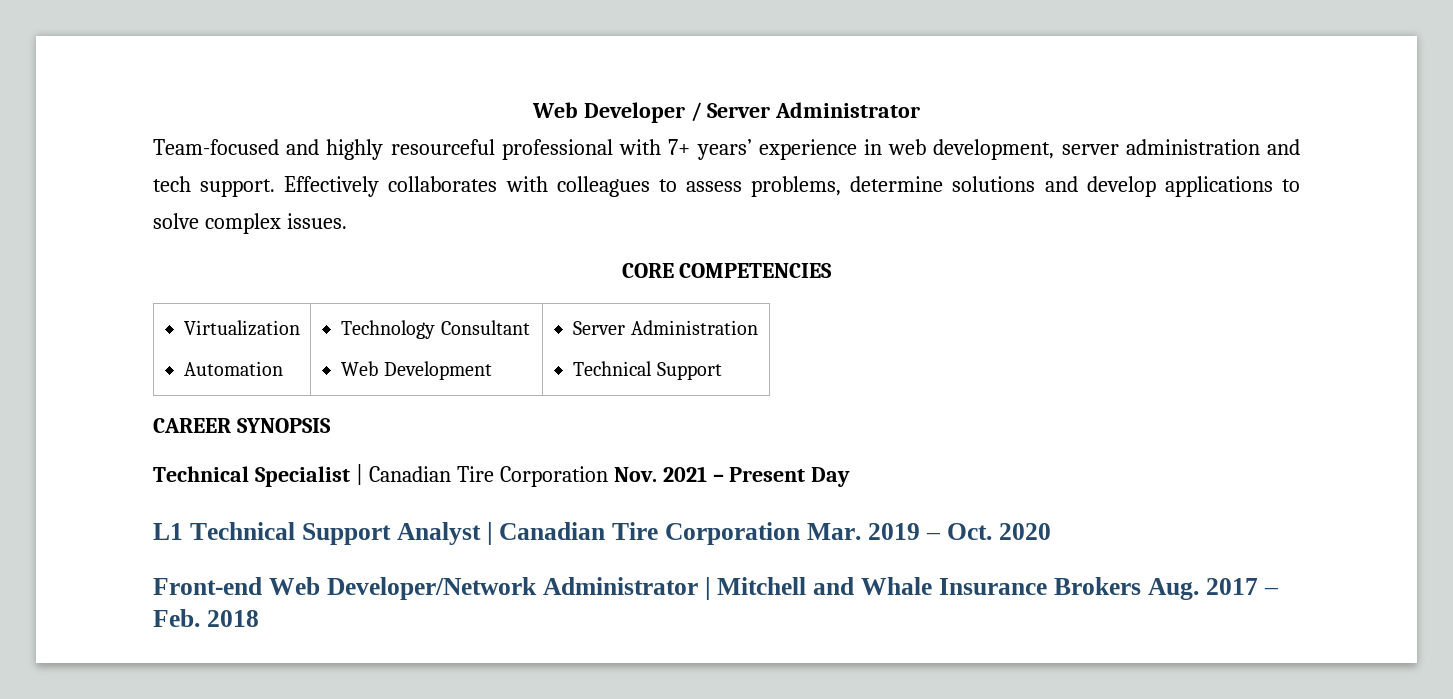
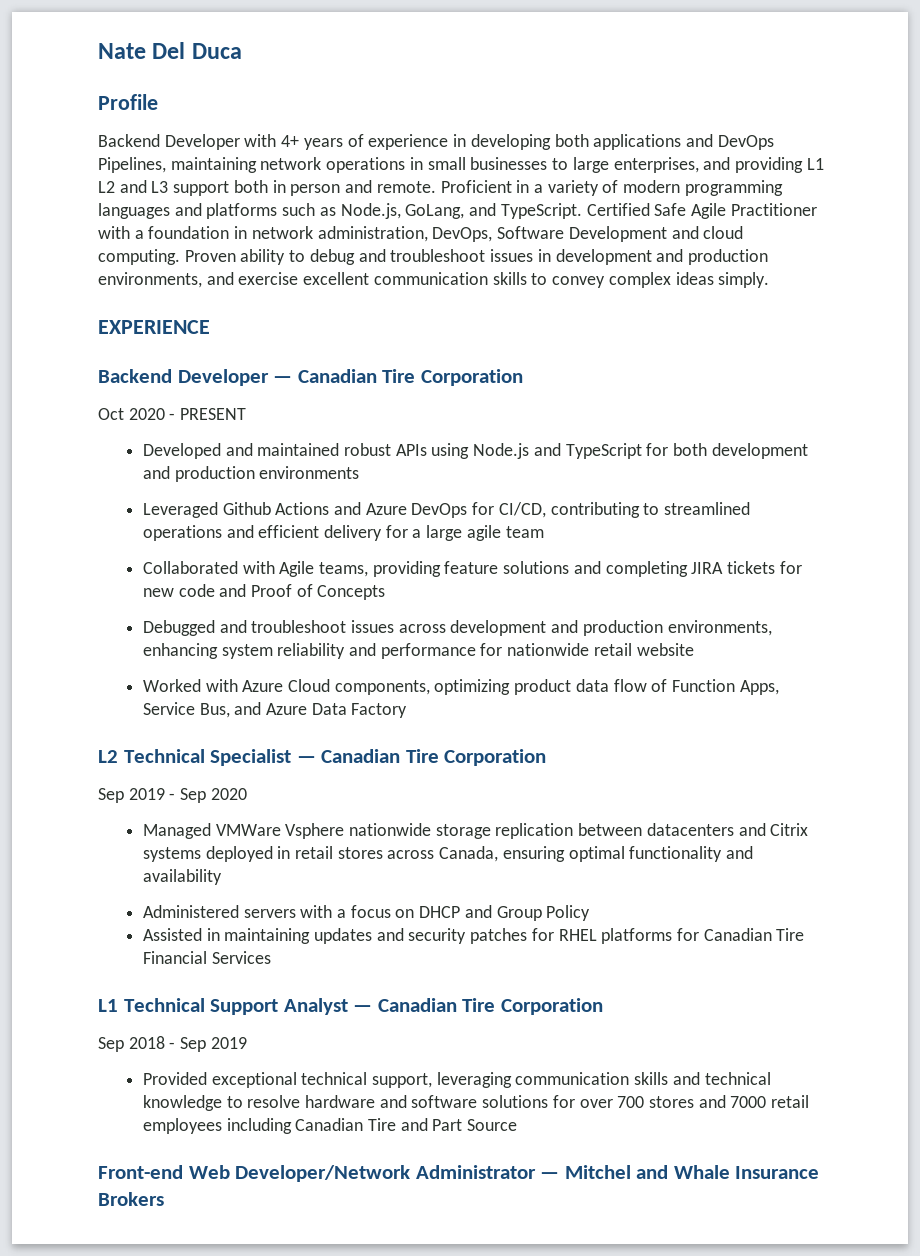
[531,102,921,123] [153,139,1300,160] [153,176,1300,197] [153,213,347,234] [621,263,833,278] [184,320,301,336] [184,361,284,376] [341,320,530,339] [341,361,492,380] [573,320,758,335] [573,361,722,380] [153,418,331,433] [153,464,851,487] Web Developer / Server Administrator // Team-focused and highly resourceful professional with 7+ years’ experience in web development, server administration and tech support. Effectively collaborates with colleagues to assess problems, determine solutions and develop applications to solve complex issues. // CORE COMPETENCIES // Virtualization // Automation | Technology Consultant // Web Development | Server Administration // Technical Support // CAREER SYNOPSIS // Technical Specialist | Canadian Tire Corporation Nov. 2021 – Present Day -> [98,42,242,59] [98,94,158,110] [98,134,774,150] [98,157,824,173] [98,180,783,196] [98,203,817,219] [98,226,744,242] [98,249,768,265] [98,272,770,288] [98,320,210,334] [98,369,523,386] [98,408,247,420] [142,443,808,459] [142,466,360,482] [142,502,751,518] [142,525,544,541] [142,561,802,577] [142,584,386,600] [142,620,772,636] [142,643,694,659] [142,679,779,695] [142,702,408,718] [98,749,547,766] [98,788,247,803] [142,823,809,839] [142,846,754,862] [142,869,222,885] [142,905,591,921] [142,928,805,944] [142,951,271,964] Nate Del Duca // Profile // Backend Developer with 4+ years of experience in developing both applications and DevOps Pipelines, maintaining network operations in small businesses to large enterprises, and providing L1 L2 and L3 support both in person and remote. Proficient in a variety of modern programming languages and platforms such as Node.js, GoLang, and TypeScript. Certified Safe Agile Practitioner with a foundation in network administration, DevOps, Software Development and cloud computing. Proven ability to debug and troubleshoot issues in development and production environments, and exercise excellent communication skills to convey complex ideas simply. // EXPERIENCE // Backend Developer — Canadian Tire Corporation // Oct 2020 - PRESENT // Developed and maintained robust APIs using Node.js and TypeScript for both development and production environments // Leveraged Github Actions and Azure DevOps for CI/CD, contributing to streamlined operations and efficient delivery for a large agile team // Collaborated with Agile teams, providing feature solutions and completing JIRA tickets for new code and Proof of Concepts // Debugged and troubleshoot issues across development and production environments, enhancing system reliability and performance for nationwide retail website // Worked with Azure Cloud components, optimizing product data flow of Function Apps, Service Bus, and Azure Data Factory // L2 Technical Specialist — Canadian Tire Corporation // Sep 2019 - Sep 2020 // Managed VMWare Vsphere nationwide storage replication between datacenters and Citrix systems deployed in retail stores across Canada, ensuring optimal functionality and availability // Administered servers with a focus on DHCP and Group Policy // Assisted in maintaining updates and security patches for RHEL platforms for Canadian Tire Financial Services
[486,522,1051,545] | Canadian Tire Corporation Mar. 2019 – Oct. 2020 -> [353,998,603,1015] [98,1036,247,1052] [142,1072,771,1088] [142,1095,810,1111] [142,1118,518,1134] — Canadian Tire Corporation // Sep 2018 - Sep 2019 // Provided exceptional technical support, leveraging communication skills and technical knowledge to resolve hardware and software solutions for over 700 stores and 7000 retail employees including Canadian Tire and Part Source
[704,577,807,600] | Mitchell -> [540,1165,631,1179] — Mitchel
[1147,578,1278,600] [153,609,259,627] Aug. 2017 – Feb. 2018 -> (164, 1199) none

